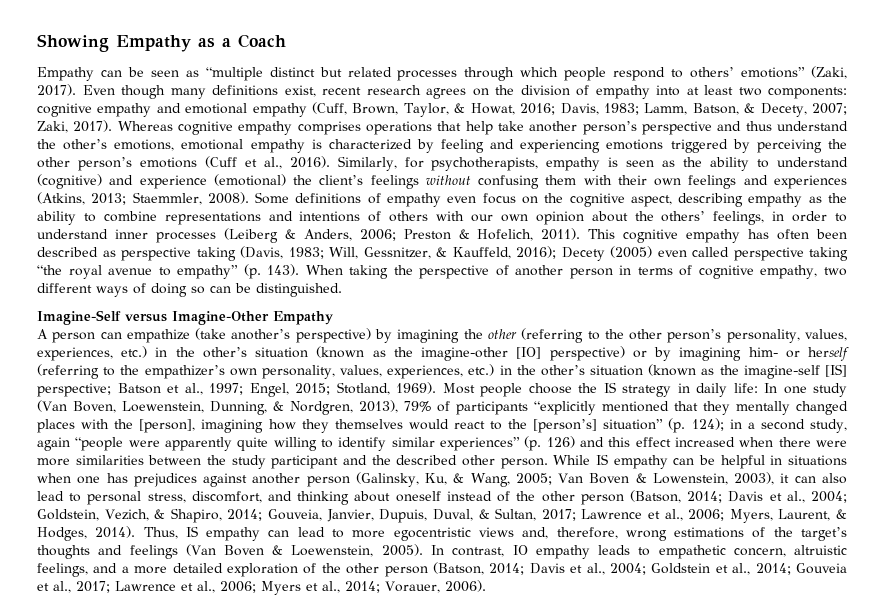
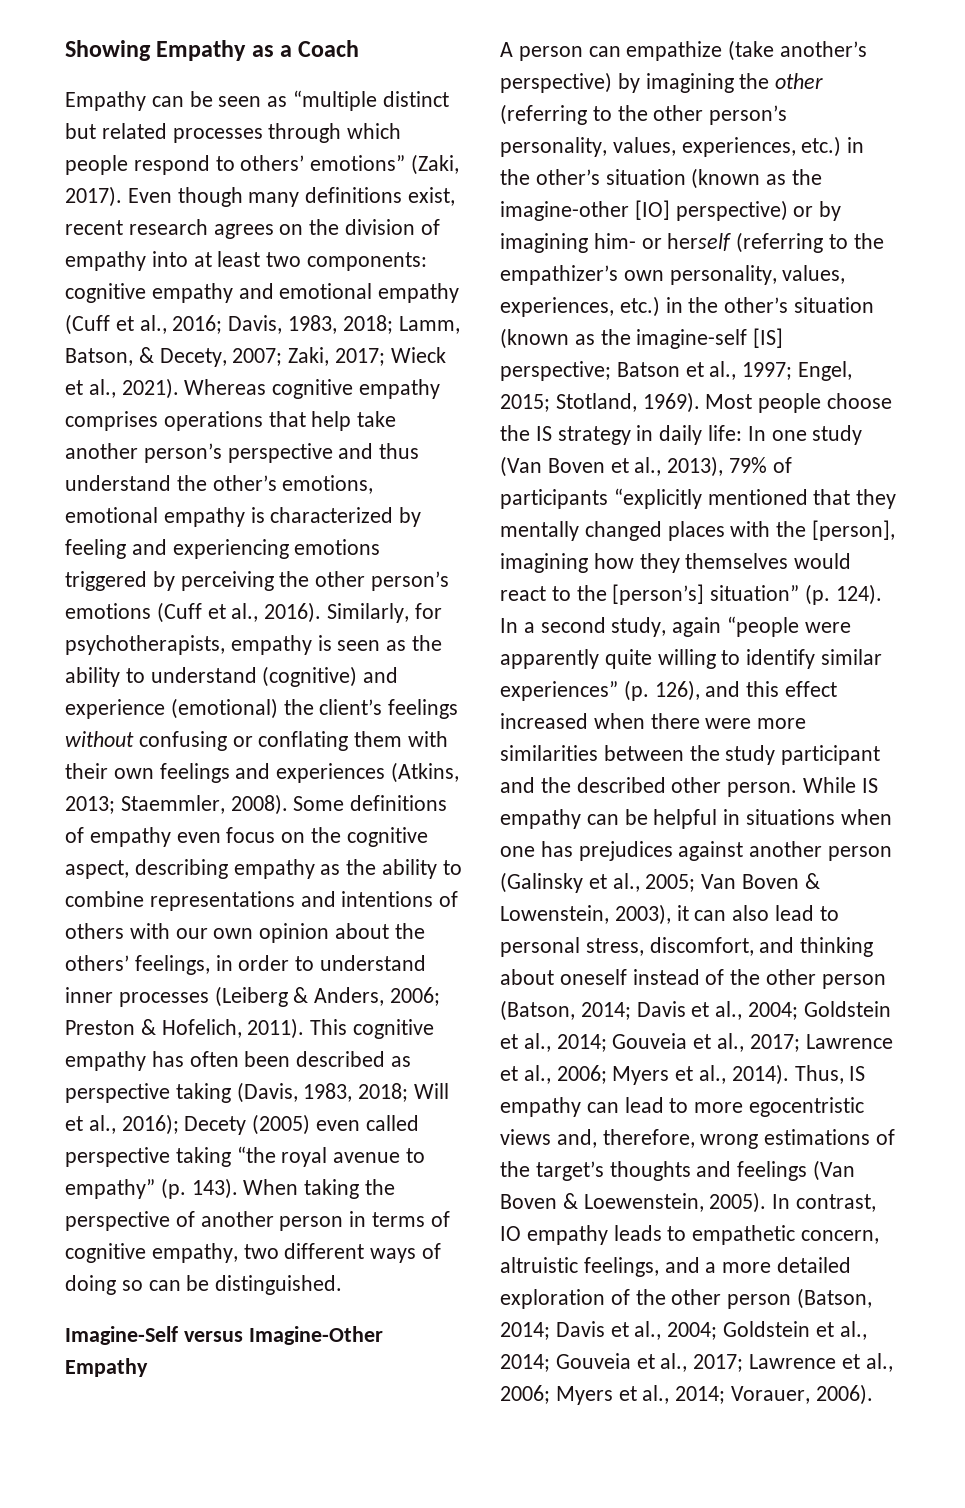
[312,102,639,117] (Cuff, Brown, Taylor, & Howat, 2016; Davis, 1983; -> [65,314,393,335] (Cuff et al., 2016; Davis, 1983, 2018;
[73,120,113,132] 2017). -> [335,347,446,366] [65,378,179,399] 2017; Wieck et al., 2021).
(540, 182) none -> [232,731,349,751] or conflating
[288,247,511,259] 1983; Will, Gessnitzer, & Kauffeld, -> [303,1083,450,1102] [65,1115,116,1134] 1983, 2018; Will et al.,
[72,401,353,415] Boven, Loewenstein, Dunning, & Nordgren, -> [547,457,662,476] Boven et al.,
[691,418,742,431] 124); in -> [835,584,882,605] [500,618,518,633] 124). In
[546,436,575,448] 126) -> [654,680,700,701] 126),
[355,472,510,487] (Galinsky, Ku, & Wang, -> [500,872,640,893] (Galinsky et al.,
[37,508,847,523] [37,527,87,541] Goldstein, Vezich, & Shapiro, 2014; Gouveia, Janvier, Dupuis, Duval, & Sultan, 2017; Lawrence et al., 2006; Myers, Laurent, & Hodges, -> [803,1001,891,1017] [500,1033,893,1052] [500,1065,727,1085] Goldstein et al., 2014; Gouveia et al., 2017; Lawrence et al., 2006; Myers et al.,

